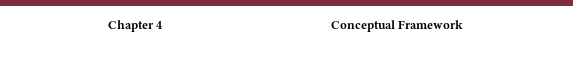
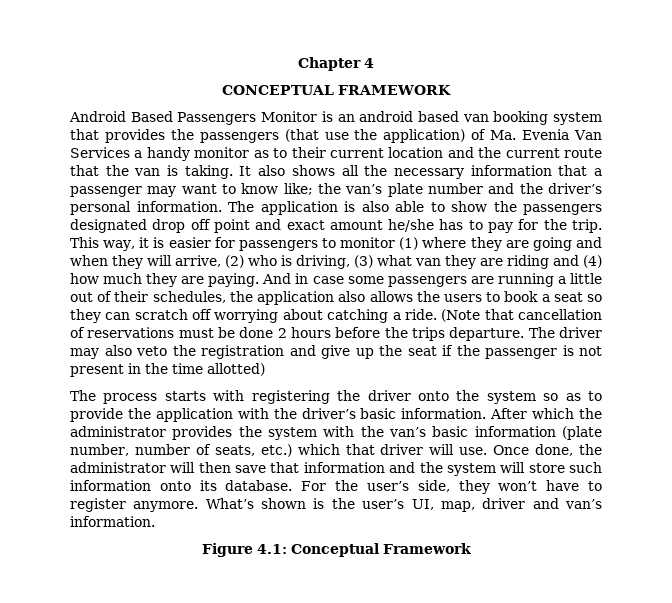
(164, 25) none -> [222,85,451,95] [69,111,602,125] [70,129,603,143] [70,147,602,161] [70,165,602,179] [70,183,602,197] [70,201,602,215] [70,219,603,233] [70,237,602,251] [70,255,602,269] [70,273,602,287] [70,291,602,305] [70,309,602,323] [70,327,602,341] [70,345,602,359] [70,363,265,377] [70,390,603,404] [70,408,602,422] [70,426,602,440] [70,444,602,457] [70,462,603,476] [70,480,602,494] [70,498,603,512] [70,516,155,527] [201,543,287,557] CONCEPTUAL FRAMEWORK // Android Based Passengers Monitor is an android based van booking system that provides the passengers (that use the application) of Ma. Evenia Van Services a handy monitor as to their current location and the current route that the van is taking. It also shows all the necessary information that a passenger may want to know like; the van’s plate number and the driver’s personal information. The application is also able to show the passengers designated drop off point and exact amount he/she has to pay for the trip. This way, it is easier for passengers to monitor (1) where they are going and when they will arrive, (2) who is driving, (3) what van they are riding and (4) how much they are paying. And in case some passengers are running a little out of their schedules, the application also allows the users to book a seat so they can scratch off worrying about catching a ride. (Note that cancellation of reservations must be done 2 hours before the trips departure. The driver may also veto the registration and give up the seat if the passenger is not present in the time allotted) // The process starts with registering the driver onto the system so as to provide the application with the driver’s basic information. After which the administrator provides the system with the van’s basic information (plate number, number of seats, etc.) which that driver will use. Once done, the administrator will then save that information and the system will store such information onto its database. For the user’s side, they won’t have to register anymore. What’s shown is the user’s UI, map, driver and van’s information. // Figure 4.1:

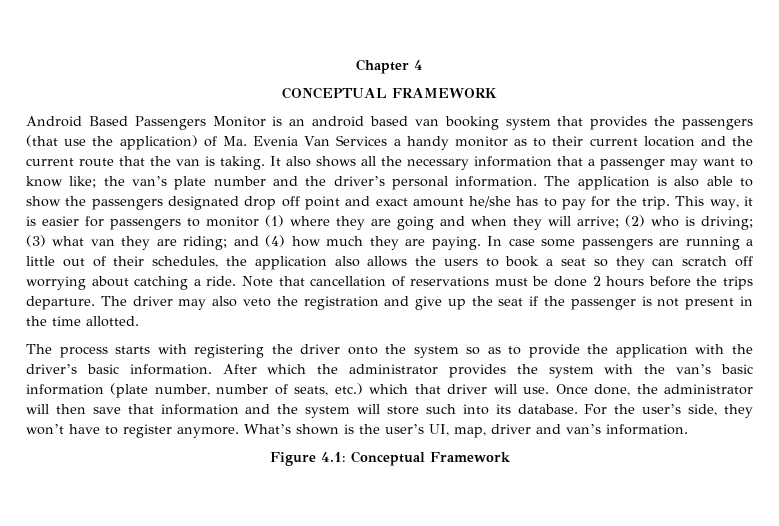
[175,255,221,267] arrive, -> [577,216,619,228] arrive;
[296,255,350,269] driving, -> [701,216,753,230] driving;
[507,255,549,269] riding -> [183,236,228,250] riding;
[262,273,309,284] And in -> [487,236,503,246] In
[441,309,481,322] (Note -> [241,276,273,287] Note
[207,363,265,376] allotted) -> [86,316,139,327] allotted.
[70,480,191,491] information onto -> [462,404,489,415] into

